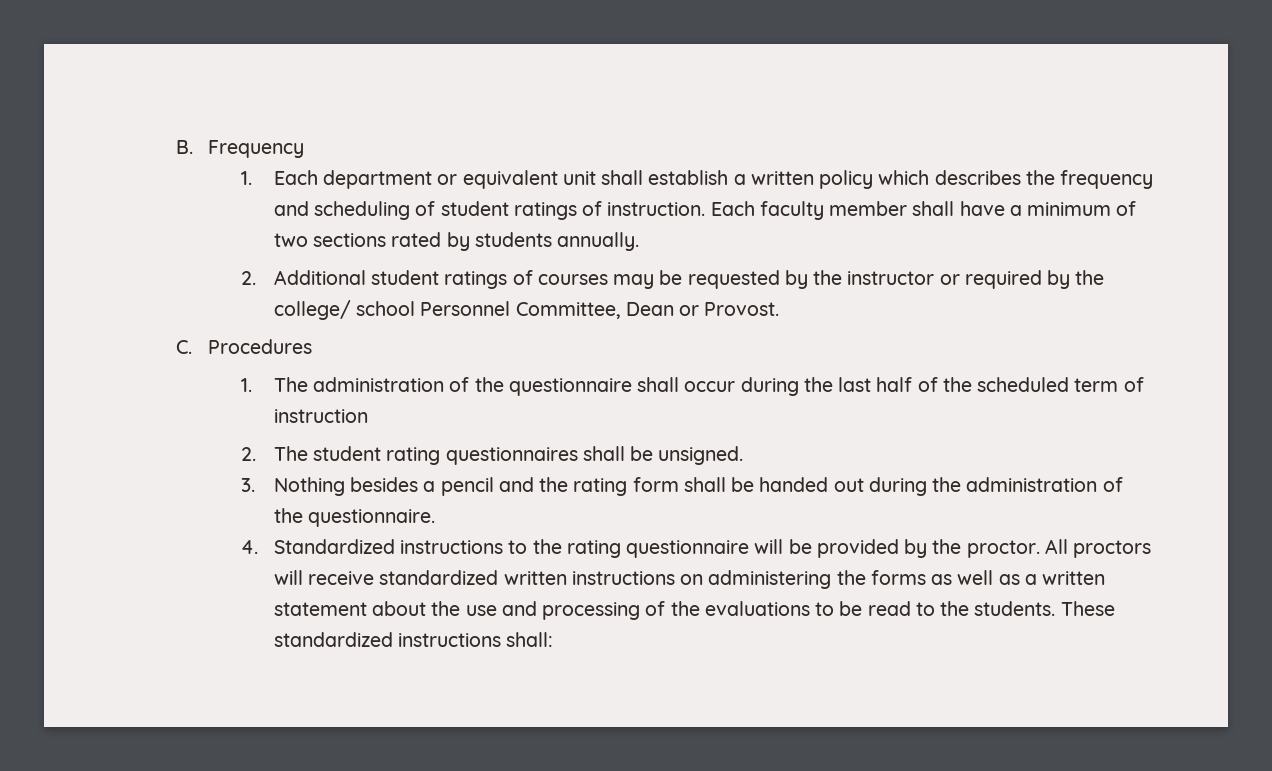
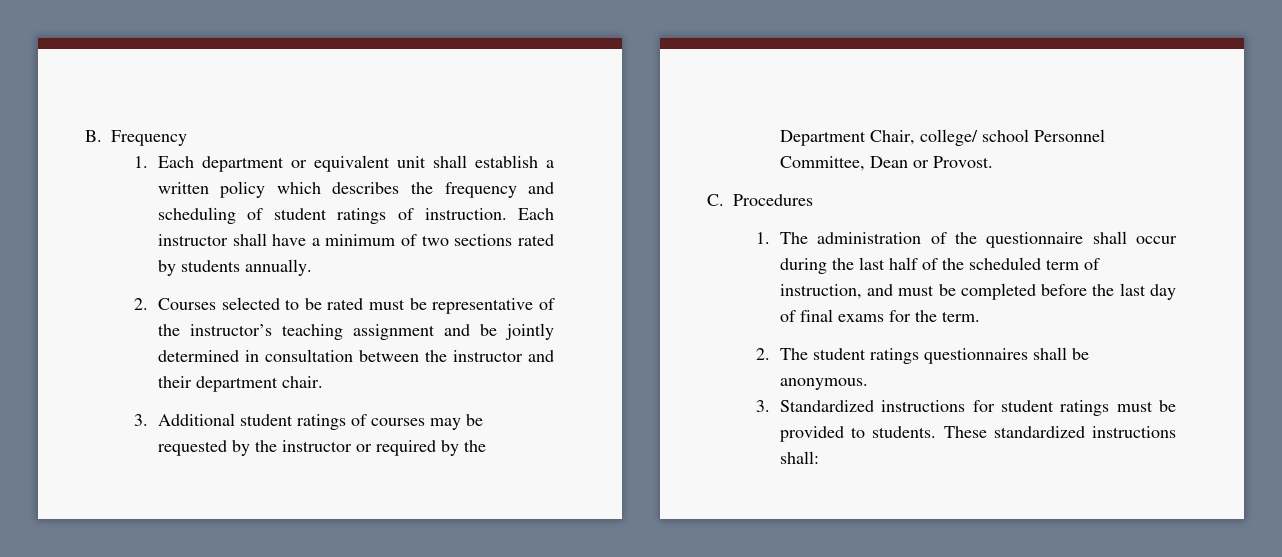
[759,201,908,220] faculty member -> [157,234,228,246] instructor
(257, 278) none -> [157,297,555,314] [157,323,554,340] [157,349,554,362] [157,376,323,392] [133,414,148,426] Courses selected to be rated must be representative of the instructor’s teaching assignment and be jointly determined in consultation between the instructor and their department chair. // 3.
(1105, 277) none -> [779,130,915,146] Department Chair,
[273,409,368,423] instruction -> [779,283,1176,300] [779,309,980,322] instruction, and must be completed before the last day of final exams for the term.
[386,447,441,465] rating -> [869,348,919,364] ratings
[658,446,744,465] [241,477,1123,496] [273,508,436,527] [241,539,1152,558] [273,570,1106,589] [273,601,970,620] unsigned. // 3. Nothing besides a pencil and the rating form shall be handed out during the administration of the questionnaire. // 4. Standardized instructions to the rating questionnaire will be provided by the proctor. All proctors will receive standardized written instructions on administering the forms as well as a written statement about the use and processing of the evaluations to be read to the -> [779,378,868,390] [755,400,1176,416] [779,426,866,442] anonymous. // 3. Standardized instructions for student ratings must be provided to

